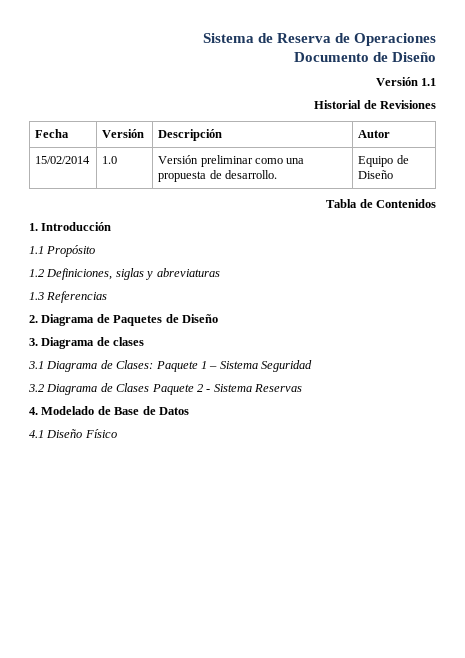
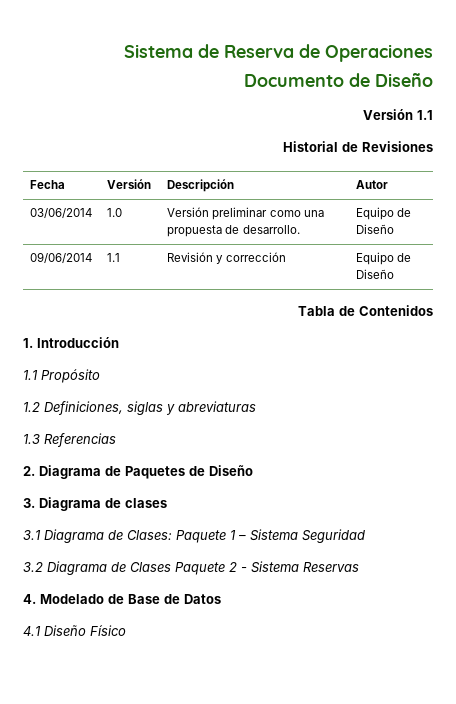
[35,156,91,164] 15/02/2014 -> [30,208,93,219] 03/06/2014
(394, 174) none -> [30,252,93,264] [107,253,121,262] [167,252,286,264] [356,252,412,265] [356,269,395,279] // 09/06/2014 | 1.1 | Revisión y corrección | Equipo de Diseño

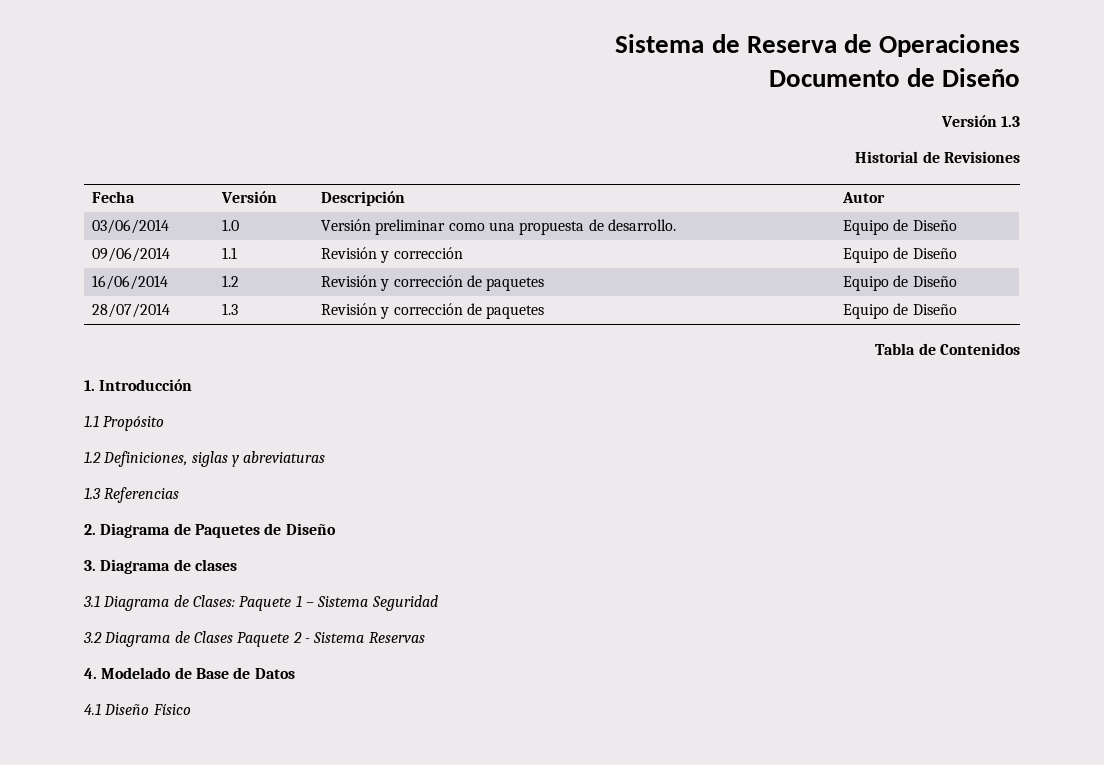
[417,110,433,120] 1.1 -> [1001,116,1021,127] 1.3
(395, 274) none -> [92,275,169,290] [222,275,240,287] [321,275,545,291] [843,275,957,291] [92,303,171,318] [222,303,239,315] [321,303,545,319] [843,303,957,319] // 16/06/2014 | 1.2 | Revisión y corrección de paquetes | Equipo de Diseño // 28/07/2014 | 1.3 | Revisión y corrección de paquetes | Equipo de Diseño

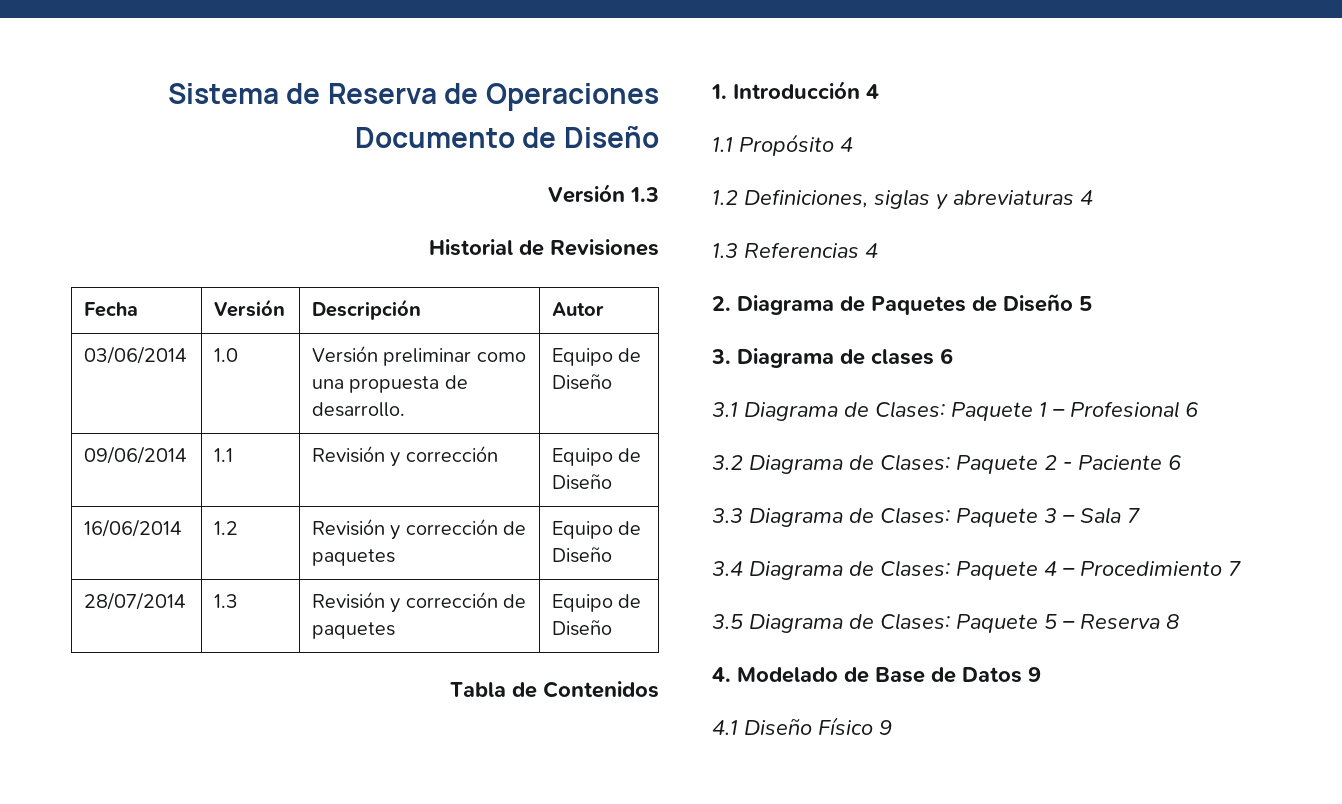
(193, 385) none -> [866,84,879,99] 4
(165, 423) none -> [840,137,853,152] 4
(326, 457) none -> [1080,190,1093,205] 4
(180, 495) none -> [865,243,878,258] 4
(336, 529) none -> [1079,296,1092,311] 5
(237, 565) none -> [940,348,953,364] 6
[317,595,438,611] Sistema Seguridad -> [1070,401,1199,418] Profesional 6
[193,631,233,643] Clases -> [880,454,950,471] Clases:
[313,632,425,643] Sistema Reservas -> [1078,455,1182,470] [712,507,1140,527] [712,560,1241,580] [712,613,1179,633] Paciente 6 // 3.3 Diagrama de Clases: Paquete 3 – Sala 7 // 3.4 Diagrama de Clases: Paquete 4 – Procedimiento 7 // 3.5 Diagrama de Clases: Paquete 5 – Reserva 8
(295, 673) none -> [1028,667,1041,682] 9
(191, 709) none -> [879,720,892,735] 9

